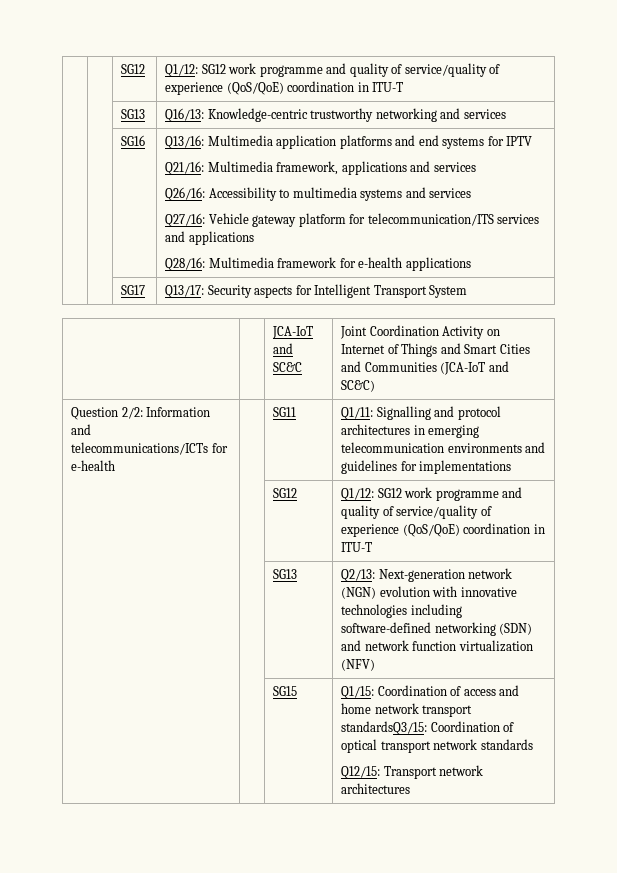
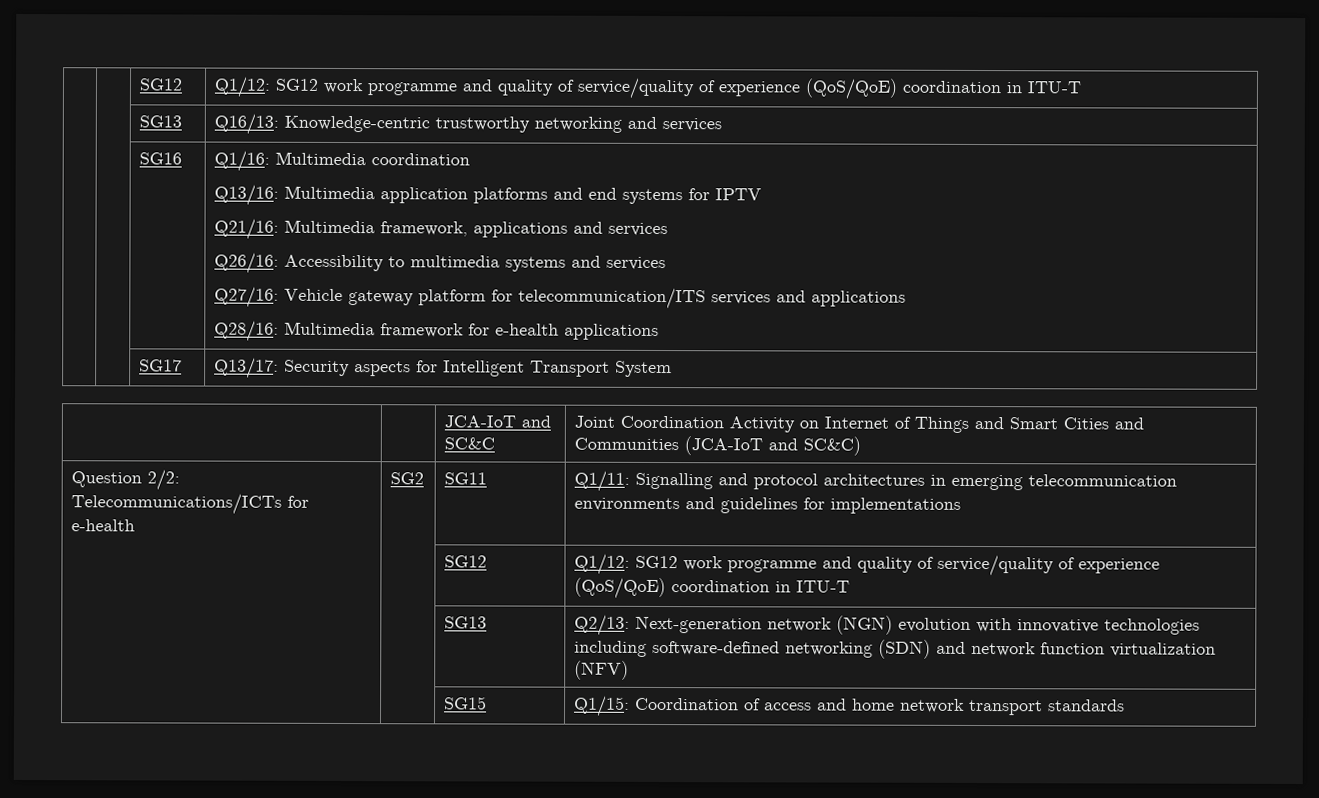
(146, 140) none -> [213,150,470,172] Q1/16: Multimedia coordination //
[146,407,211,417] [71,424,92,435] [71,442,209,455] Information and telecommunications/ICTs -> [70,493,282,515] Telecommunications/ICTs
(116, 465) none -> [389,472,424,485] SG2
[341,721,515,735] [341,739,533,753] [341,765,484,779] [341,783,411,794] standardsQ3/15: Coordination of optical transport network standards // Q12/15: Transport network architectures -> [1047,699,1125,712] standards

